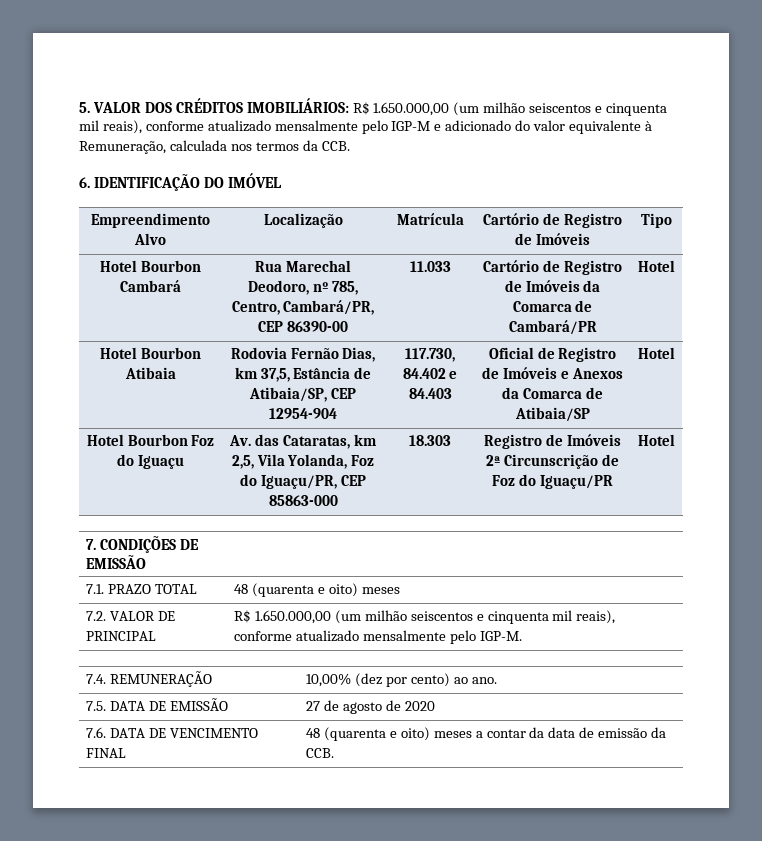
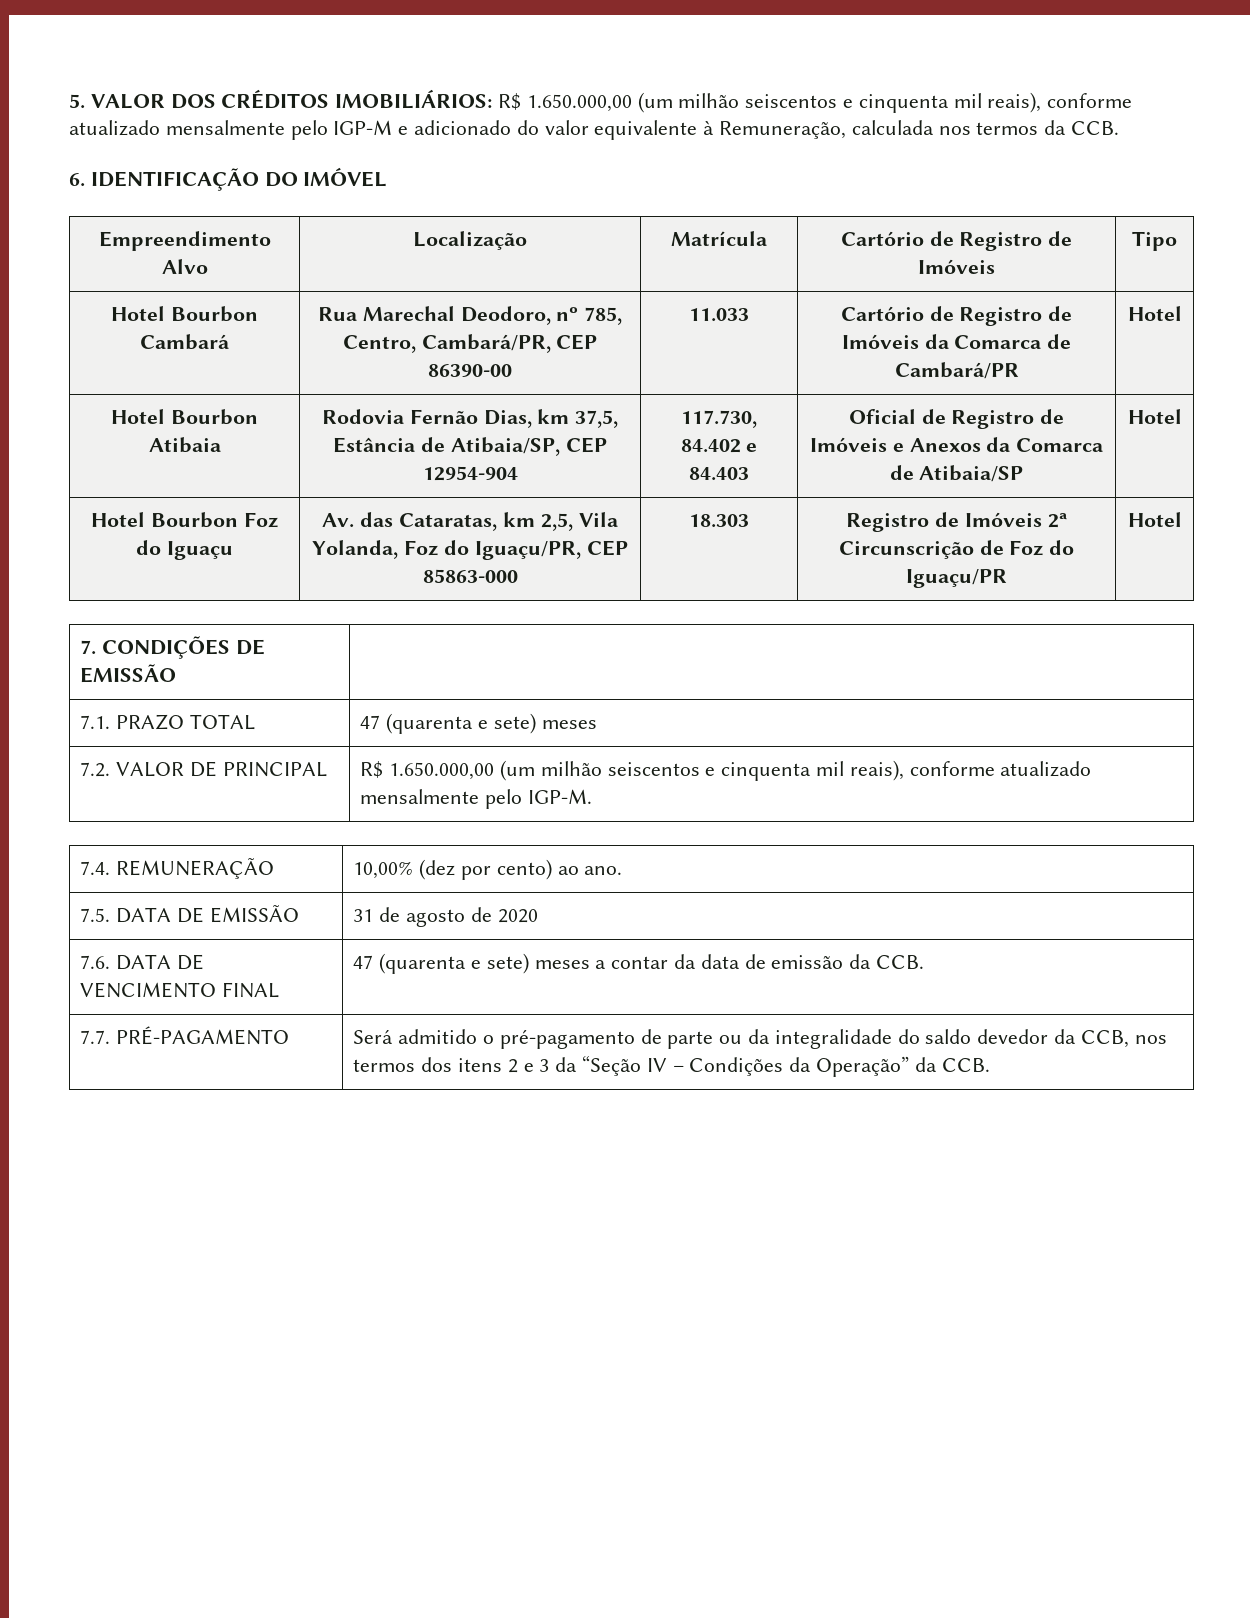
[234,583,358,597] 48 (quarenta e oito) -> [360,713,536,734] 47 (quarenta e sete)
[306,701,321,711] 27 -> [353,909,374,922] 31
[306,727,430,741] 48 (quarenta e oito) -> [353,953,529,974] 47 (quarenta e sete)
(335, 753) none -> [80,1026,290,1045] [353,1029,1167,1049] [353,1055,990,1077] // 7.7. PRÉ-PAGAMENTO | Será admitido o pré-pagamento de parte ou da integralidade do saldo devedor da CCB, nos termos dos itens 2 e 3 da “Seção IV – Condições da Operação” da CCB.

